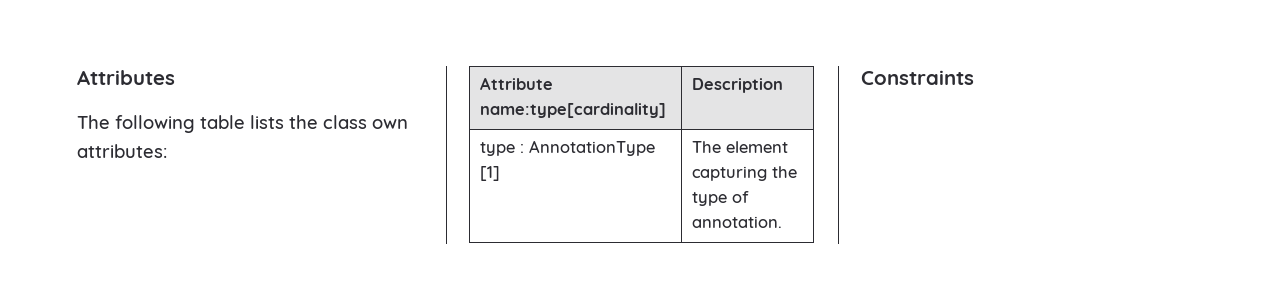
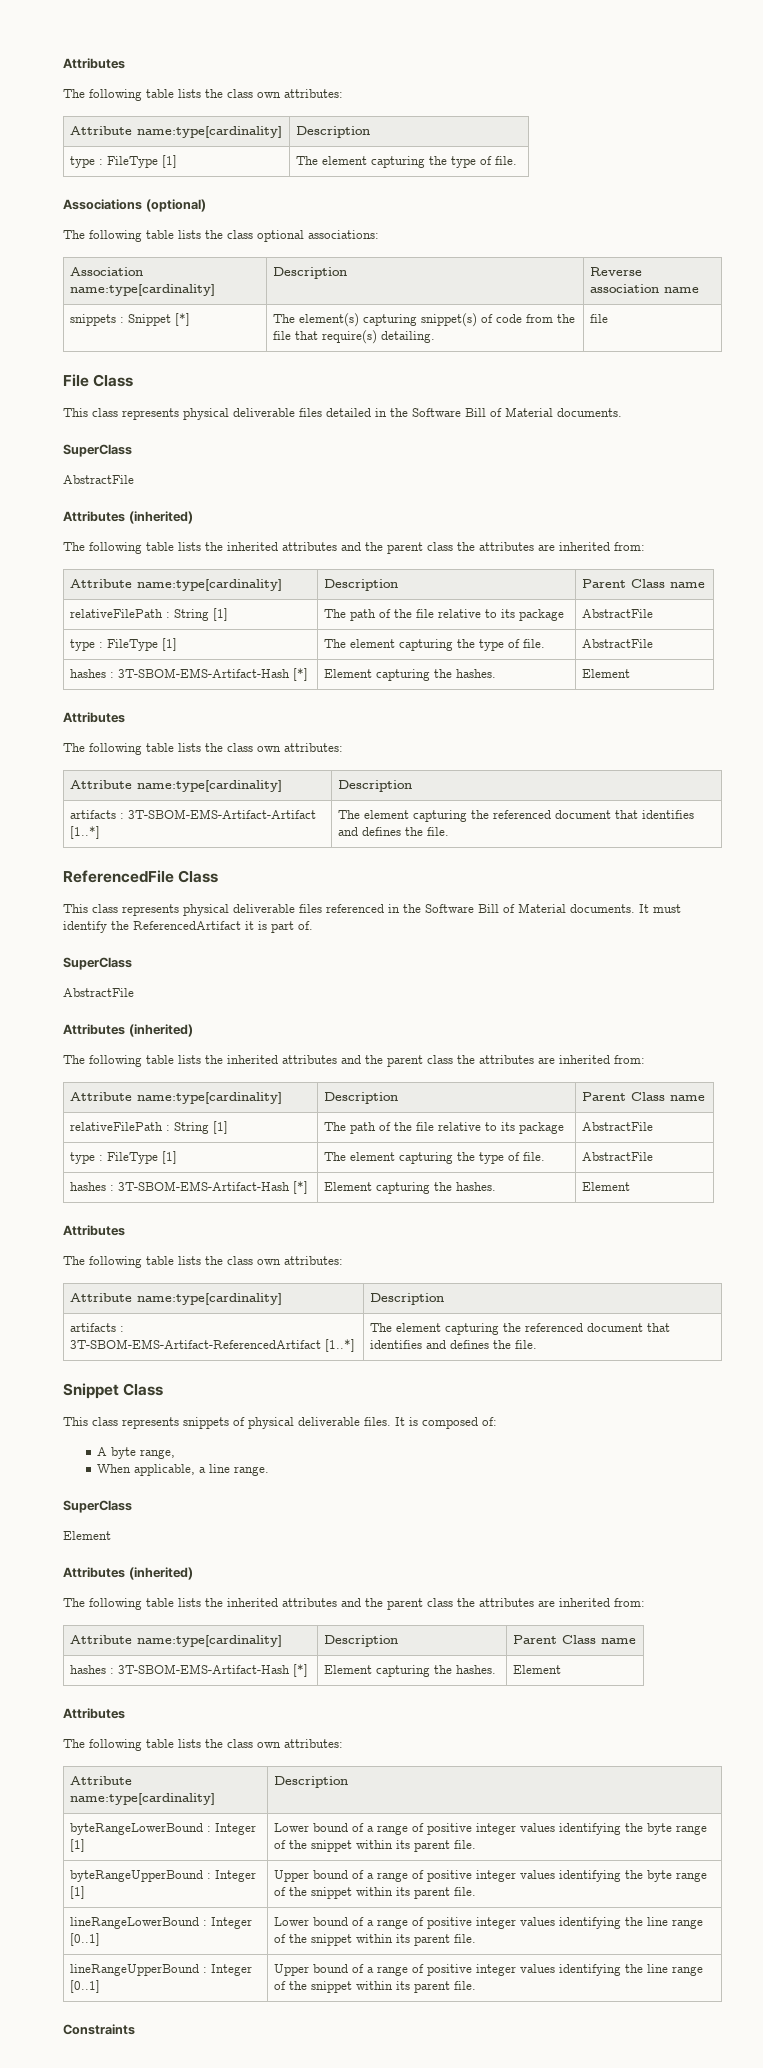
[528,140,655,156] [479,166,500,181] [691,141,788,153] [691,166,797,181] [691,191,749,206] [691,216,782,228] AnnotationType [1] | The element capturing the type of annotation. -> [107,155,178,168] [296,156,518,168] [63,199,206,212] [63,230,379,242] [70,267,144,276] [70,284,216,296] [273,267,348,279] [590,267,643,276] [590,284,700,293] [70,313,191,326] [273,313,576,327] [273,330,436,344] [590,314,609,323] [63,374,134,387] [63,407,622,420] [63,444,132,457] [63,475,134,484] [63,511,193,524] [63,542,645,554] [70,579,283,591] [324,579,399,591] [582,579,706,588] [70,608,229,621] [324,609,565,621] [582,609,654,618] [70,638,178,651] [324,639,546,651] [582,639,654,648] [70,668,309,681] [324,669,497,681] [582,669,631,678] [63,712,125,723] [63,743,343,755] [70,780,283,792] [338,780,413,792] [70,809,317,819] [70,826,101,839] [338,810,695,822] [338,827,450,836] [63,870,219,883] [63,903,681,916] [63,921,313,933] [63,957,132,970] [63,988,134,997] [63,1024,193,1037] [63,1055,645,1067] [70,1092,283,1104] [324,1092,399,1104] [582,1092,706,1101] [70,1121,229,1134] [324,1122,565,1134] [582,1122,654,1131] [70,1151,178,1164] [324,1152,546,1164] [582,1152,654,1161] [70,1181,309,1194] [324,1182,497,1194] [582,1182,631,1191] [63,1225,125,1236] [63,1256,343,1268] [70,1293,283,1305] [370,1293,445,1305] [70,1323,125,1332] [70,1339,356,1352] [370,1323,671,1335] [370,1340,538,1349] [63,1383,164,1399] [63,1417,497,1429] [96,1447,175,1459] [96,1464,269,1476] [63,1500,132,1513] [63,1531,111,1540] [63,1567,193,1580] [63,1598,645,1610] [70,1635,283,1647] [324,1635,399,1647] [513,1635,637,1644] [70,1664,309,1677] [324,1665,497,1677] [513,1665,562,1674] [63,1708,125,1719] [63,1739,343,1751] [70,1776,133,1785] [70,1793,216,1805] [274,1776,349,1788] [70,1823,257,1835] [70,1839,86,1852] [274,1823,708,1835] [274,1840,477,1852] [70,1870,257,1882] [70,1886,86,1899] [274,1870,708,1882] [274,1887,477,1899] [70,1917,253,1929] [70,1933,101,1946] [274,1917,704,1929] [274,1934,477,1946] [70,1964,253,1976] [70,1980,101,1993] [274,1964,704,1976] [274,1981,477,1993] FileType [1] | The element capturing the type of file. // Associations (optional) // The following table lists the class optional associations: // Association name:type[cardinality] | Description | Reverse association name // snippets : Snippet [*] | The element(s) capturing snippet(s) of code from the file that require(s) detailing. | file // File Class // This class represents physical deliverable files detailed in the Software Bill of Material documents. // SuperClass // AbstractFile // Attributes (inherited) // The following table lists the inherited attributes and the parent class the attributes are inherited from: // Attribute name:type[cardinality] | Description | Parent Class name // relativeFilePath : String [1] | The path of the file relative to its package | AbstractFile // type : FileType [1] | The element capturing the type of file. | AbstractFile // hashes : 3T-SBOM-EMS-Artifact-Hash [*] | Element capturing the hashes. | Element // Attributes // The following table lists the class own attributes: // Attribute name:type[cardinality] | Description // artifacts : 3T-SBOM-EMS-Artifact-Artifact [1..*] | The element capturing the referenced document that identifies and defines the file. // ReferencedFile Class // This class represents physical deliverable files referenced in the Software Bill of Material documents. It must identify the ReferencedArtifact it is part of. // SuperClass // AbstractFile // Attributes (inherited) // The following table lists the inherited attributes and the parent class the attributes are inherited from: // Attribute name:type[cardinality] | Description | Parent Class name // relativeFilePath : String [1] | The path of the file relative to its package | AbstractFile // type : FileType [1] | The element capturing the type of file. | AbstractFile // hashes : 3T-SBOM-EMS-Artifact-Hash [*] | Element capturing the hashes. | Element // Attributes // The following table lists the class own attributes: // Attribute name:type[cardinality] | Description // artifacts : 3T-SBOM-EMS-Artifact-ReferencedArtifact [1..*] | The element capturing the referenced document that identifies and defines the file. // Snippet Class // This class represents snippets of physical deliverable files. It is composed of: // A byte range, // When applicable, a line range. // SuperClass // Element // Attributes (inherited) // The following table lists the inherited attributes and the parent class the attributes are inherited from: // Attribute name:type[cardinality] | Description | Parent Class name // hashes : 3T-SBOM-EMS-Artifact-Hash [*] | Element capturing the hashes. | Element // Attributes // The following table lists the class own attributes: // Attribute name:type[cardinality] | Description // byteRangeLowerBound : Integer [1] | Lower bound of a range of positive integer values identifying the byte range of the snippet within its parent file. // byteRangeUpperBound : Integer [1] | Upper bound of a range of positive integer values identifying the byte range of the snippet within its parent file. // lineRangeLowerBound : Integer [0..1] | Lower bound of a range of positive integer values identifying the line range of the snippet within its parent file. // lineRangeUpperBound : Integer [0..1] | Upper bound of a range of positive integer values identifying the line range of the snippet within its parent file.

